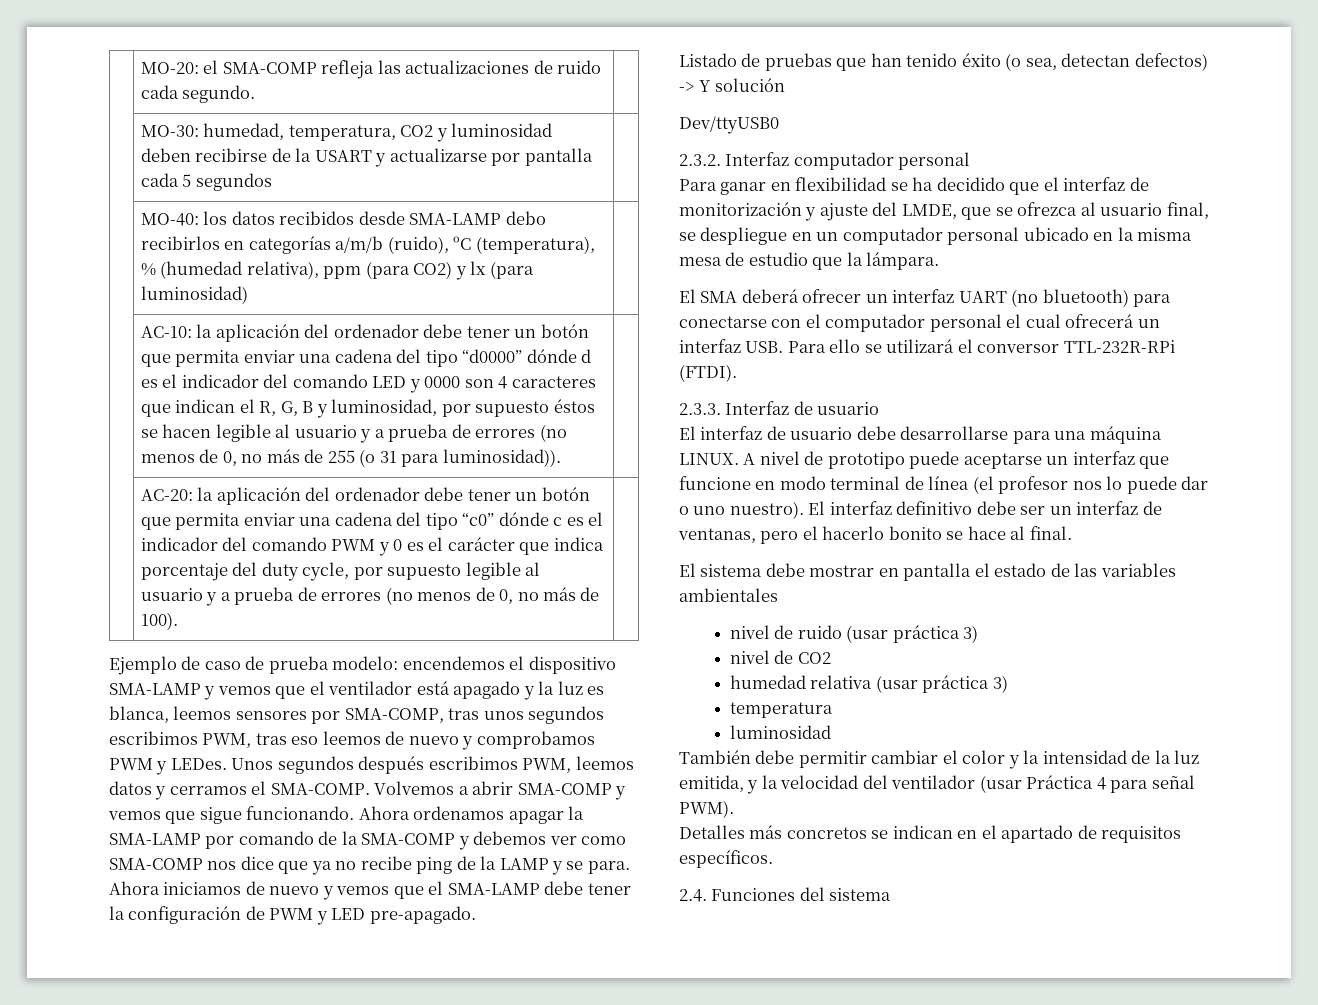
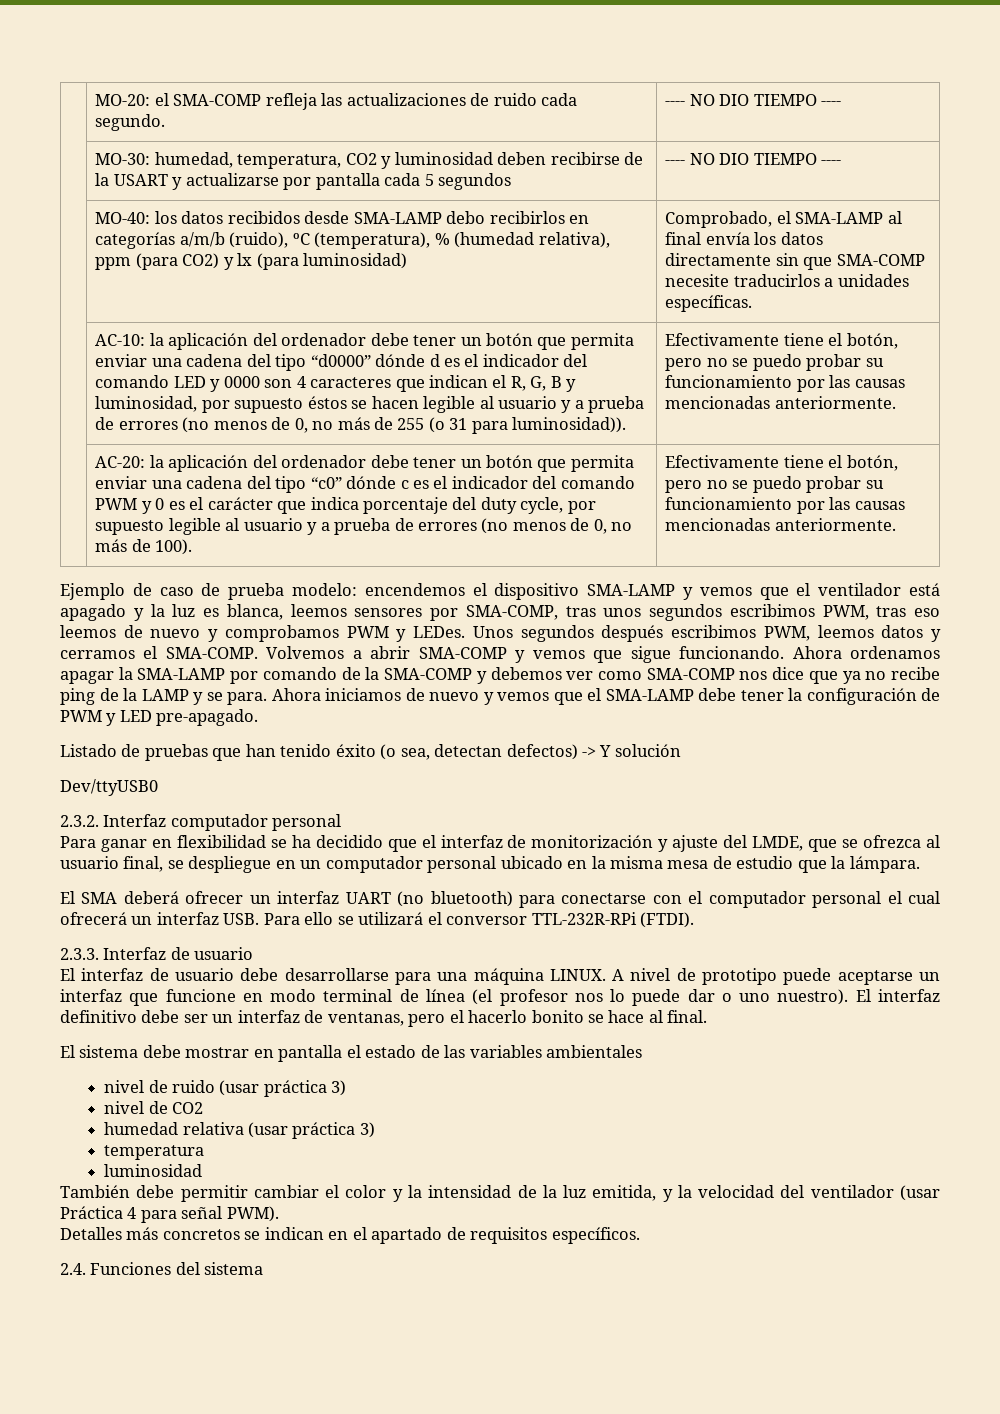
(256, 94) none -> [665,94,842,106] ---- NO DIO TIEMPO ----
(272, 182) none -> [665,153,842,165] ---- NO DIO TIEMPO ----
(249, 295) none -> [665,211,902,228] [665,232,823,245] [665,253,925,270] [665,274,909,287] [665,295,753,312] Comprobado, el SMA-LAMP al final envía los datos directamente sin que SMA-COMP necesite traducirlos a unidades específicas.
(561, 458) none -> [665,333,898,349] [665,354,884,371] [665,375,905,392] [665,396,896,409] Efectivamente tiene el botón, pero no se puedo probar su funcionamiento por las causas mencionadas anteriormente.
(179, 621) none -> [665,455,898,471] [665,476,884,493] [665,497,905,514] [665,518,896,531] Efectivamente tiene el botón, pero no se puedo probar su funcionamiento por las causas mencionadas anteriormente.

